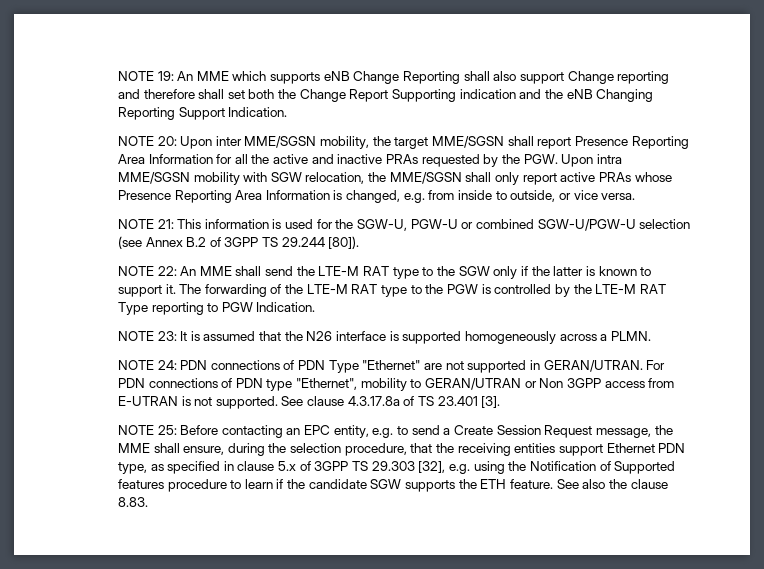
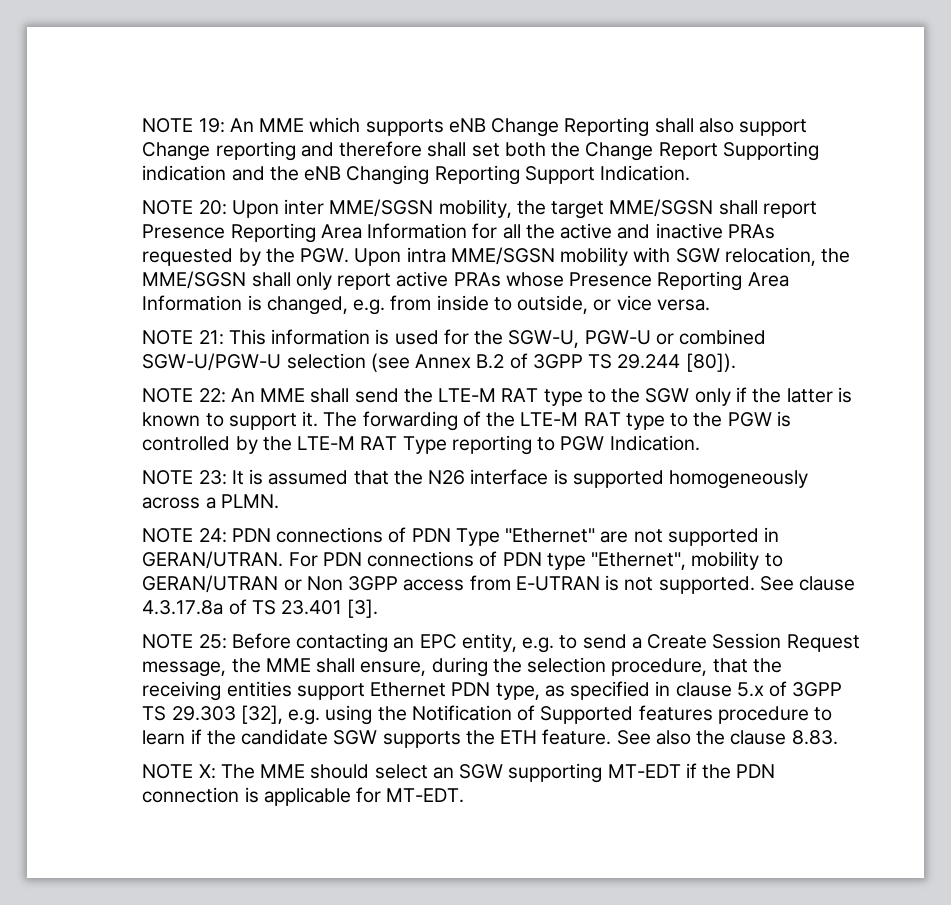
(148, 502) none -> [142,763,776,783] [142,787,465,806] // NOTE X: The MME should select an SGW supporting MT-EDT if the PDN connection is applicable for MT-EDT.

